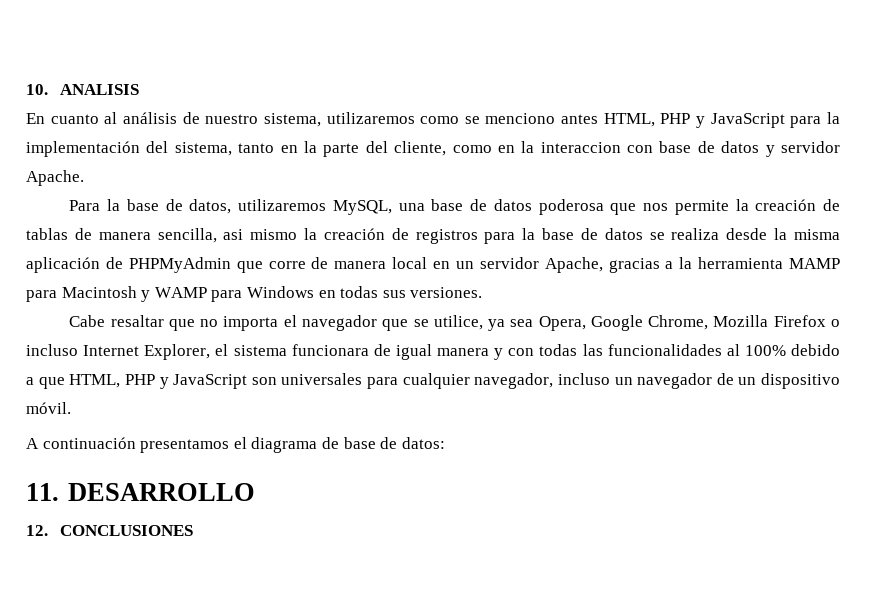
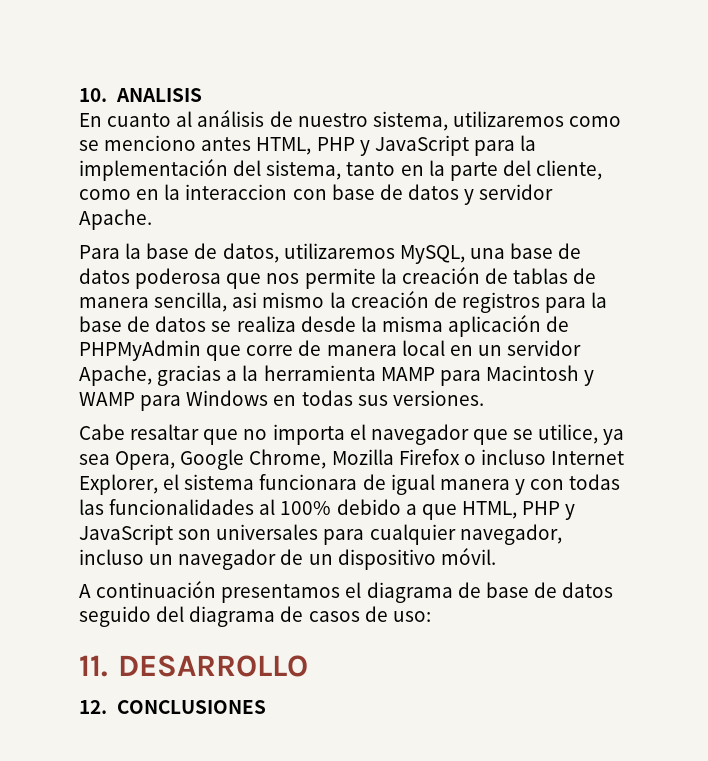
[401,437,445,449] datos: -> [562,582,614,598] [79,606,431,627] datos seguido del diagrama de casos de uso:

